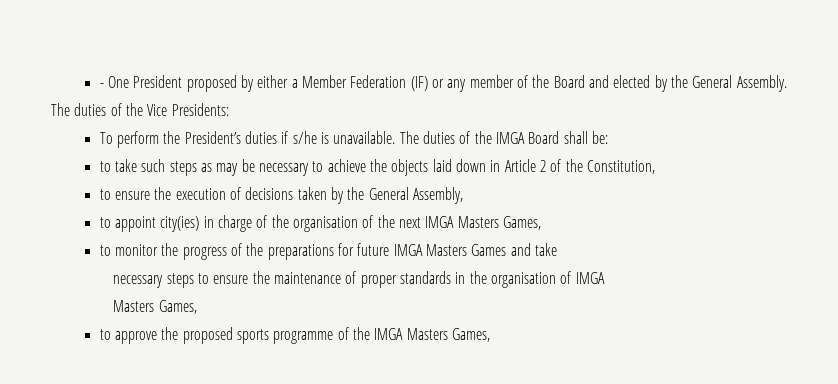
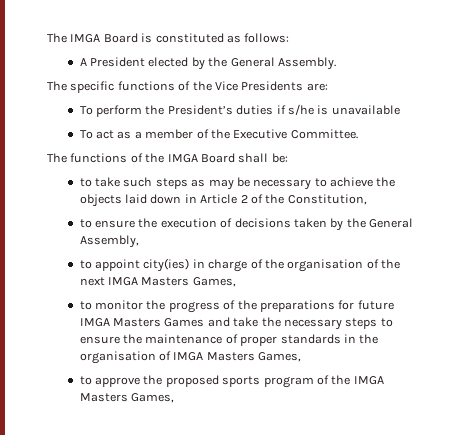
[99,75,609,92] - One President proposed by either a Member Federation (IF) or any member of the Board and -> [47,33,290,43] [79,57,146,67] The IMGA Board is constituted as follows: // A President
[74,103,107,116] duties -> [70,81,175,93] specific functions
[171,103,229,116] Presidents: -> [241,81,328,91] Presidents are:
[333,131,455,144] unavailable. The duties -> [331,105,400,115] [79,129,358,139] [47,153,128,163] unavailable // To act as a member of the Executive Committee. // The functions
(557, 249) // -> [261,317,281,327] the
(605, 278) // -> (204, 356) none
[273,331,334,344] programme -> [263,376,314,388] program

